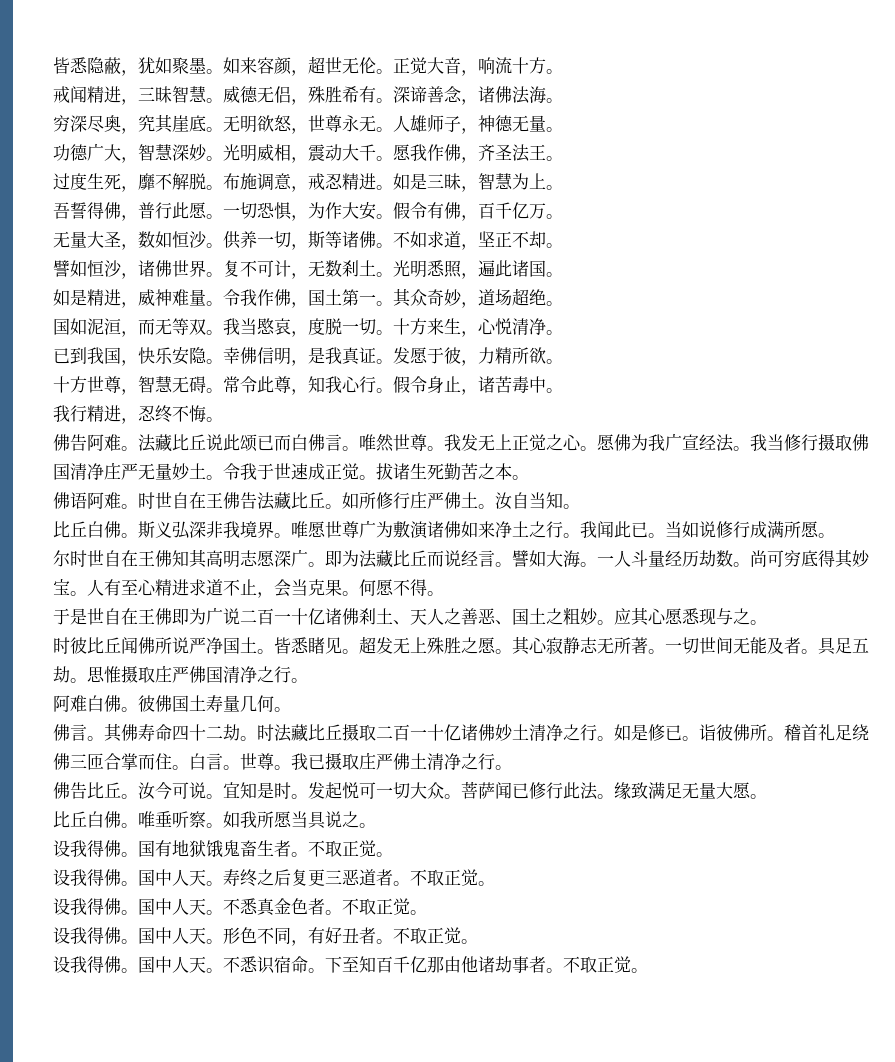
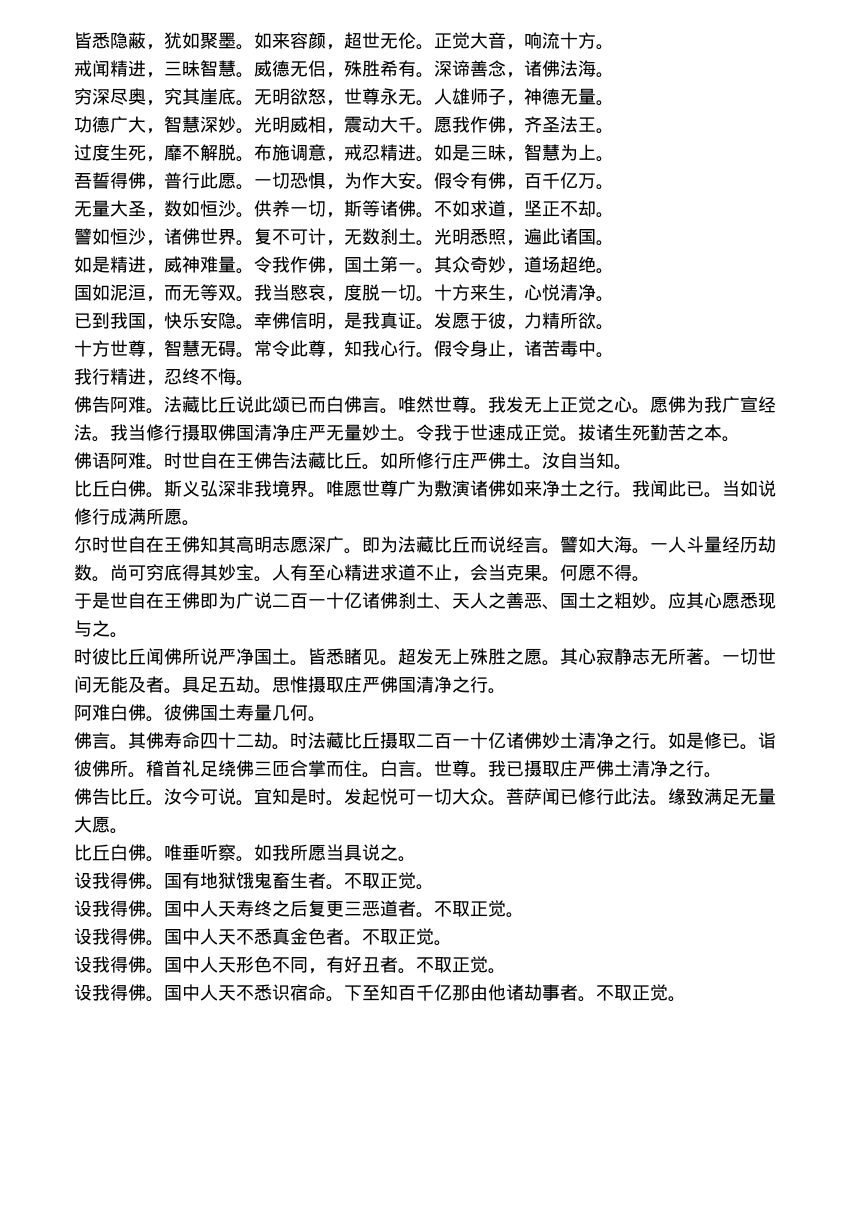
[206,881,223,886] 。 -> (236, 909) none
[206,910,223,915] 。 -> (236, 937) none
[206,939,223,944] 。 -> (236, 965) none
[206,968,223,973] 。 -> (236, 993) none

